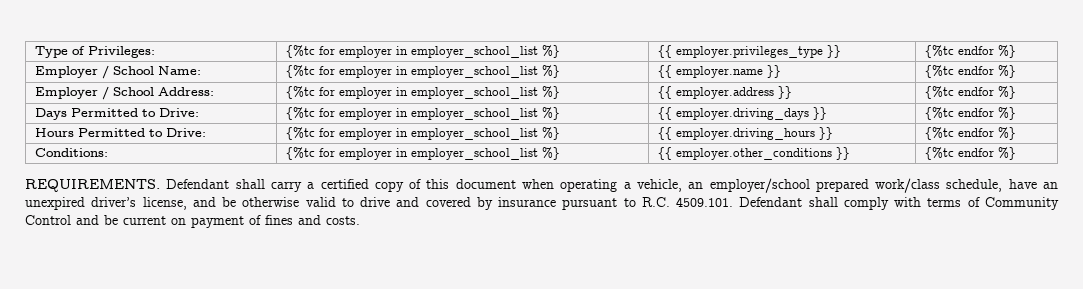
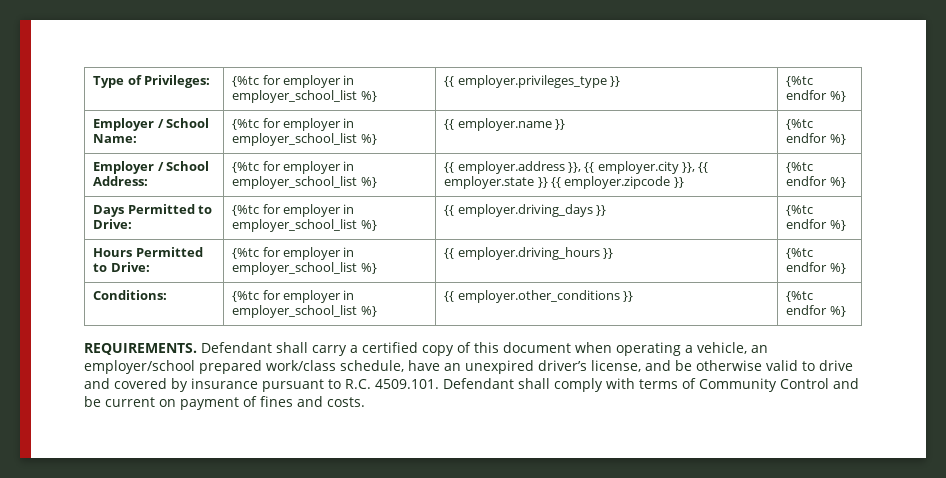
(774, 93) none -> [567,161,709,174] [444,176,671,189] }}, {{ employer.city }}, {{ employer.state }} {{ employer.zipcode

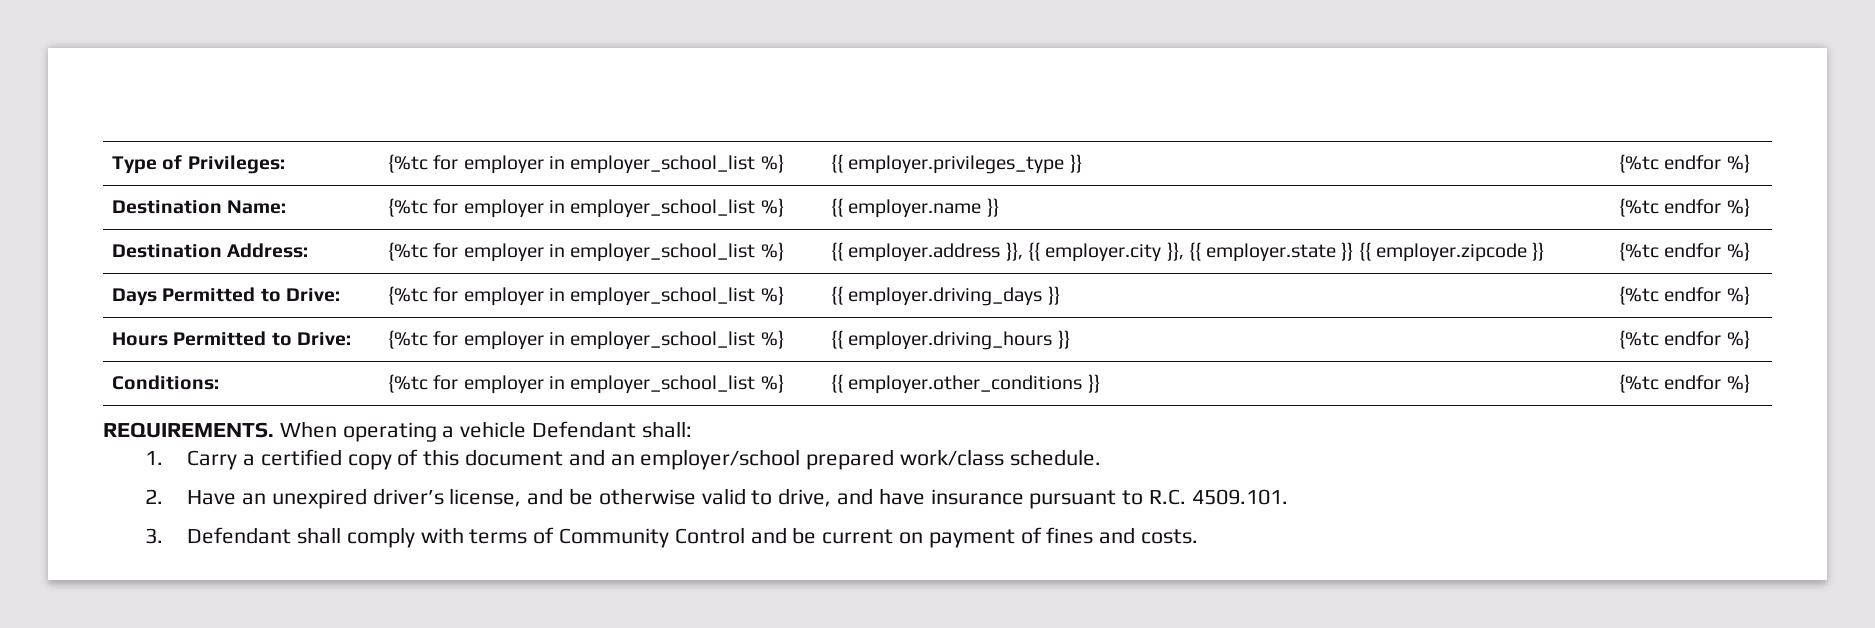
[93,118,209,131] Employer / School -> [112,200,223,214] Destination
[93,161,209,174] Employer / School -> [112,244,223,258] Destination
[201,342,347,356] Defendant shall carry -> [279,421,692,442] [145,450,238,470] When operating a vehicle Defendant shall: // 1. Carry
[575,342,747,356] when operating a vehicle, -> [568,449,605,466] and
[340,360,440,372] schedule, have -> [1009,449,1101,466] [145,489,237,505] schedule. // 2. Have
[819,360,853,371] [84,378,188,392] drive and covered by -> [778,488,925,507] drive, and have
(439, 384) none -> [145,528,164,544] // 3.

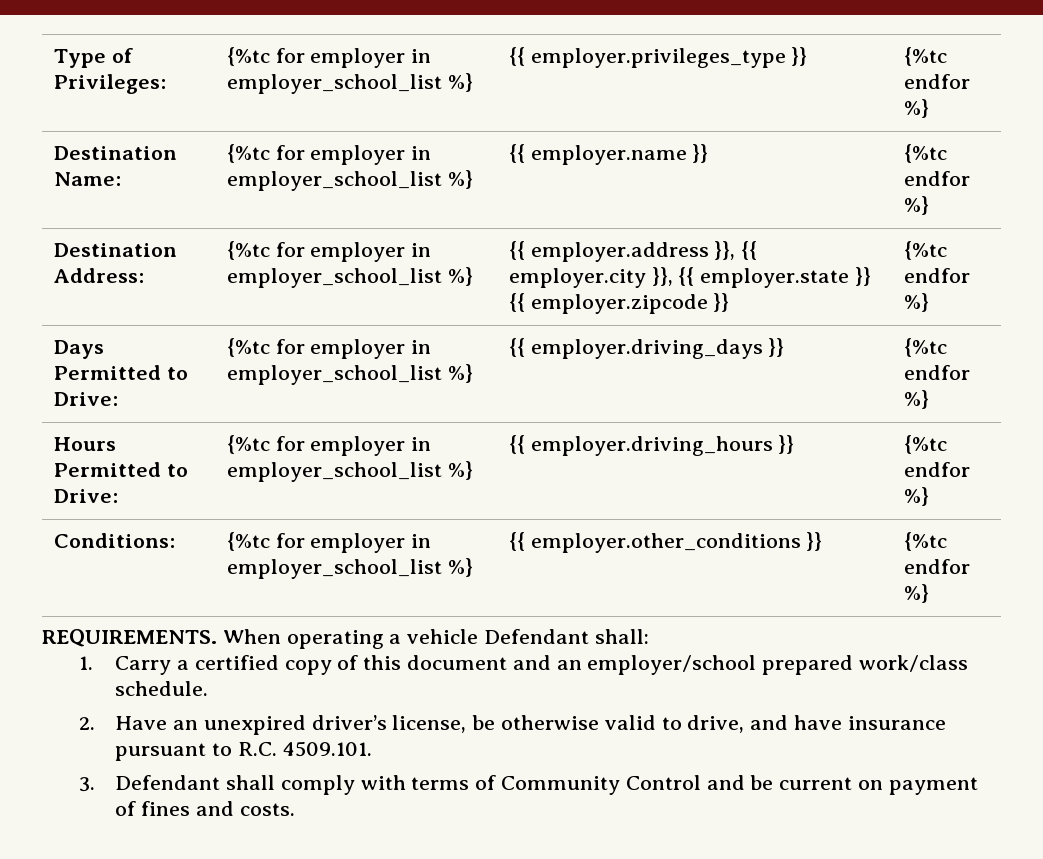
[527,488,564,505] and -> (467, 724) none

